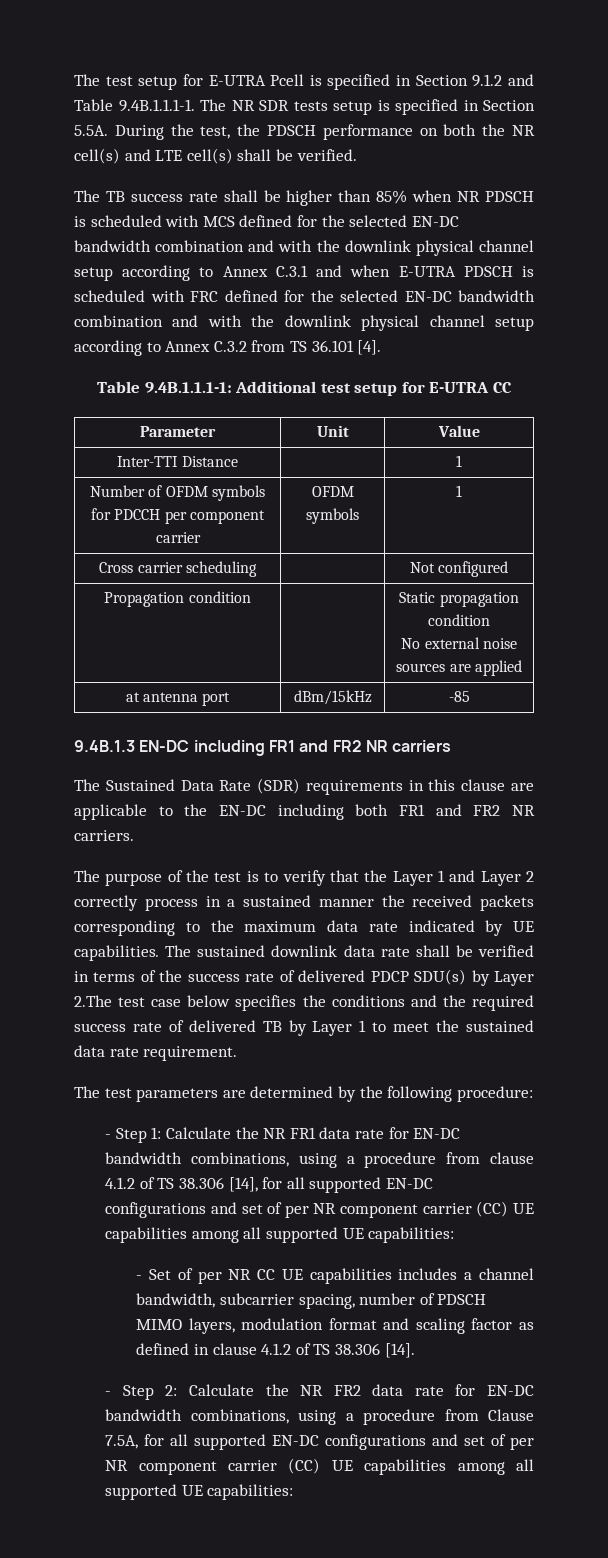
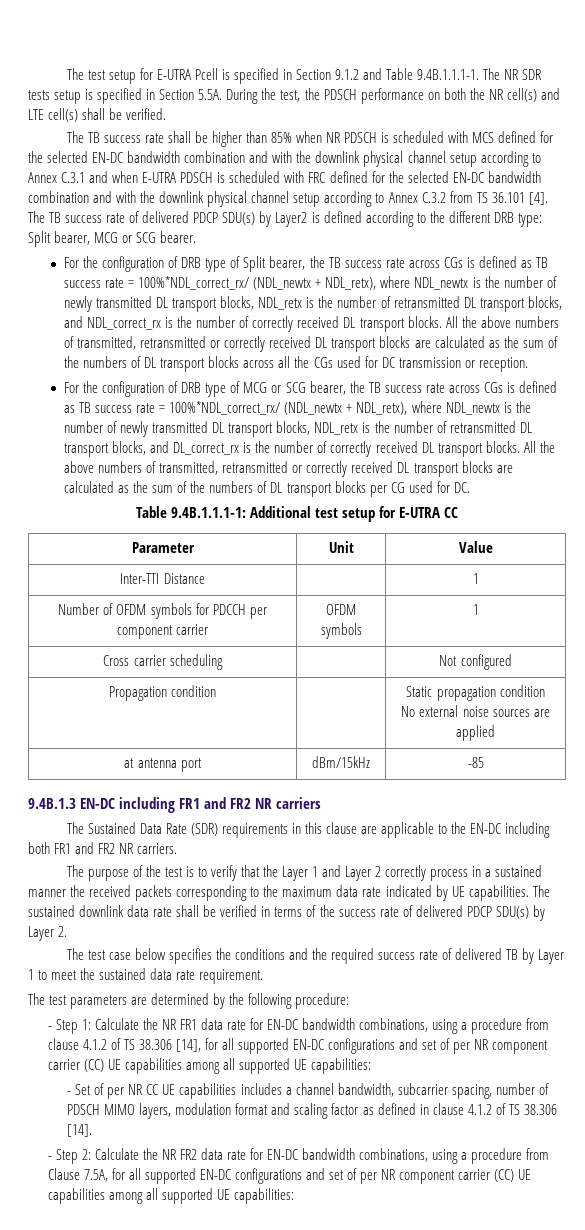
(382, 347) none -> [28,211,542,227] [28,231,197,247] [64,256,548,272] [64,276,557,290] [64,296,562,312] [64,316,559,332] [64,336,558,352] [64,356,528,372] [64,381,557,397] [64,401,531,415] [64,421,532,437] [64,441,555,457] [64,461,513,477] [64,481,470,497] The TB success rate of delivered PDCP SDU(s) by Layer2 is defined according to the different DRB type: Split bearer, MCG or SCG bearer. // For the configuration of DRB type of Split bearer, the TB success rate across CGs is defined as TB success rate = 100%*NDL_correct_rx/ (NDL_newtx + NDL_retx), where NDL_newtx is the number of newly transmitted DL transport blocks, NDL_retx is the number of retransmitted DL transport blocks, and NDL_correct_rx is the number of correctly received DL transport blocks. All the above numbers of transmitted, retransmitted or correctly received DL transport blocks are calculated as the sum of the numbers of DL transport blocks across all the CGs used for DC transmission or reception. // For the configuration of DRB type of MCG or SCG bearer, the TB success rate across CGs is defined as TB success rate = 100%*NDL_correct_rx/ (NDL_newtx + NDL_retx), where NDL_newtx is the number of newly transmitted DL transport blocks, NDL_retx is the number of retransmitted DL transport blocks, and DL_correct_rx is the number of correctly received DL transport blocks. All the above numbers of transmitted, retransmitted or correctly received DL transport blocks are calculated as the sum of the numbers of DL transport blocks per CG used for DC.
[74,995,112,1007] 2.The -> [58,926,68,937] [66,948,84,960] 2. // The

